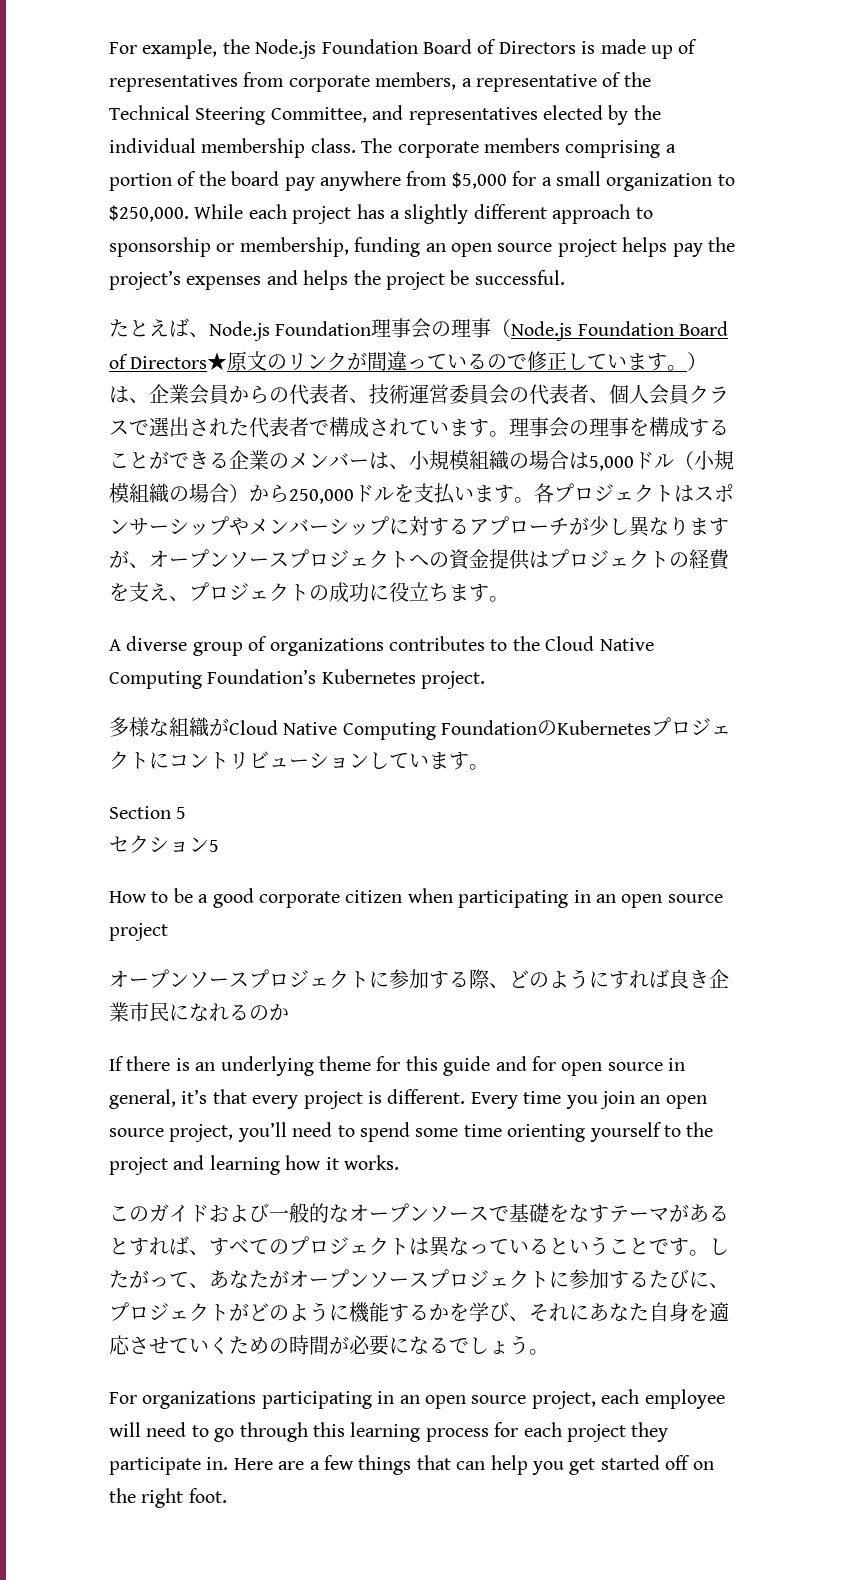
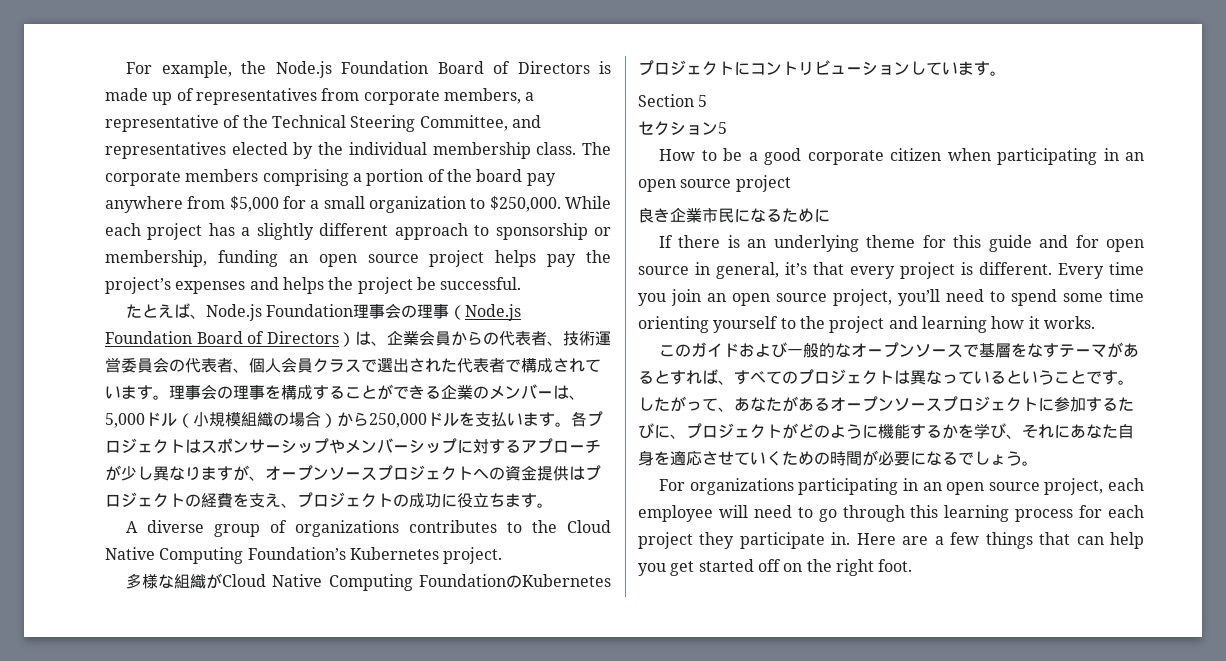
[130,351,688,371] Directors★原文のリンクが間違っているので修正しています。 -> [267,331,340,344] Directors
[409,450,589,470] 小規模組織の場合は -> (585, 397) none
[109,969,669,989] オープンソースプロジェクトに参加する際、どのようにすれば -> (791, 183) none
[209,1003,289,1022] れるのか -> [766,208,830,222] るために
[529,1203,549,1223] 礎 -> [995,343,1012,358] 層
(289, 1279) none -> [798,397,830,411] ある

